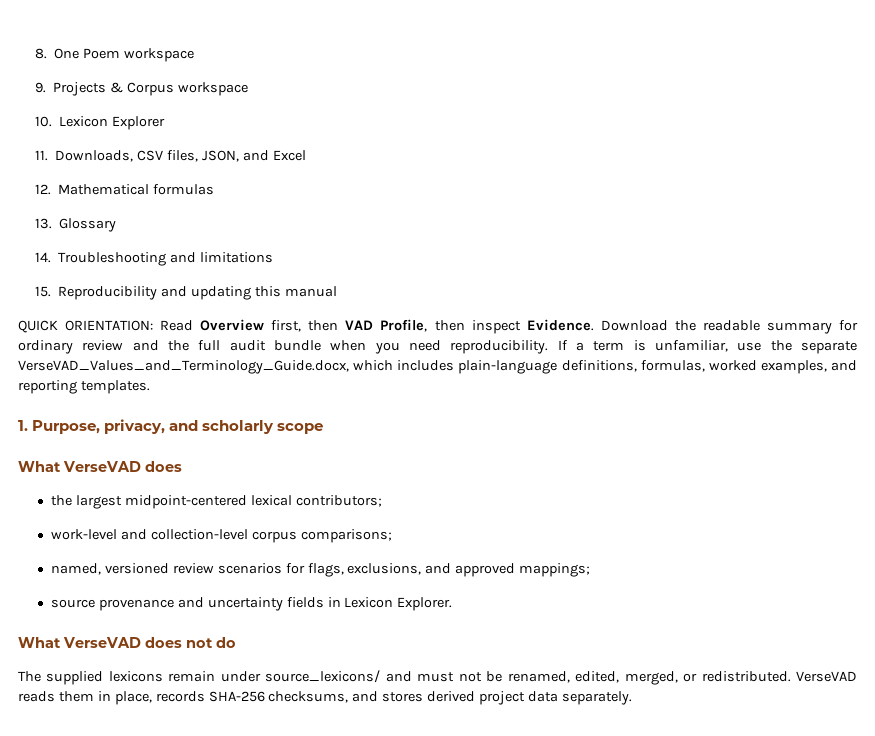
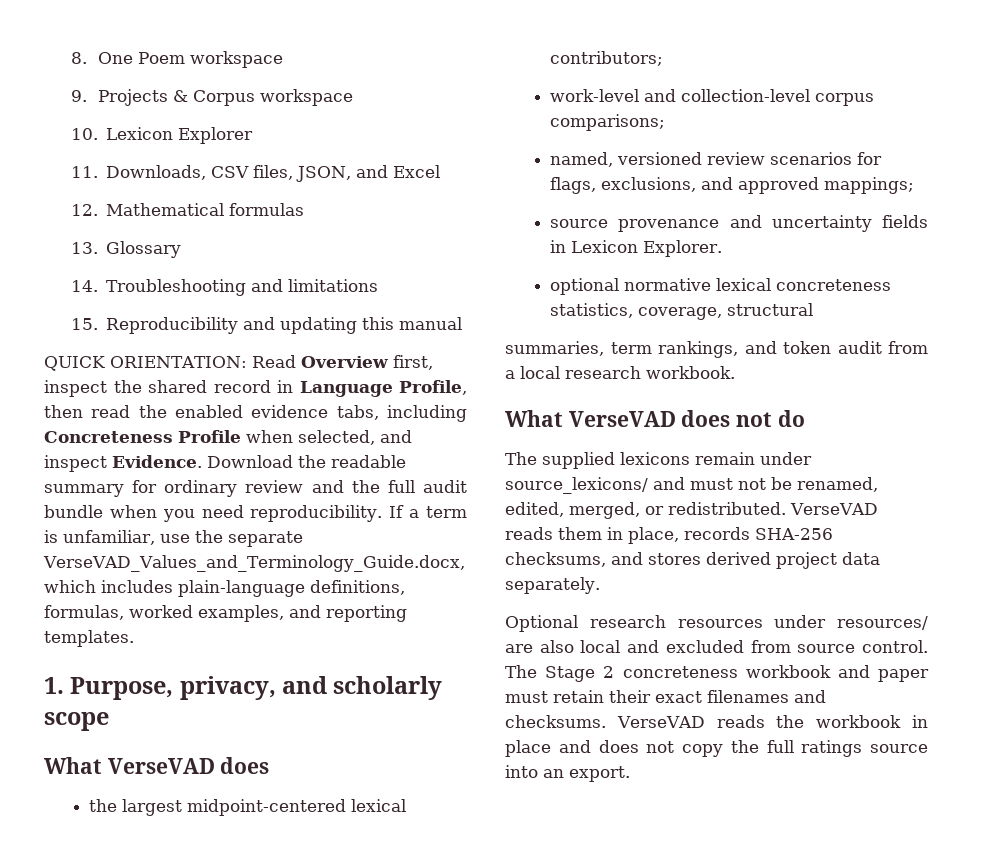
[308,319,465,332] then VAD Profile, then -> [44,380,467,397] [44,405,467,422] [44,430,412,445] inspect the shared record in Language Profile, then read the enabled evidence tabs, including Concreteness Profile when selected, and
(453, 604) none -> [550,278,892,295] [550,303,814,320] [505,341,928,358] [505,366,735,379] // optional normative lexical concreteness statistics, coverage, structural // summaries, term rankings, and token audit from a local research workbook.
(632, 698) none -> [505,615,928,632] [505,640,928,653] [505,665,929,682] [505,690,826,703] [505,715,928,728] [505,740,928,757] [505,765,630,782] // Optional research resources under resources/ are also local and excluded from source control. The Stage 2 concreteness workbook and paper must retain their exact filenames and checksums. VerseVAD reads the workbook in place and does not copy the full ratings source into an export.

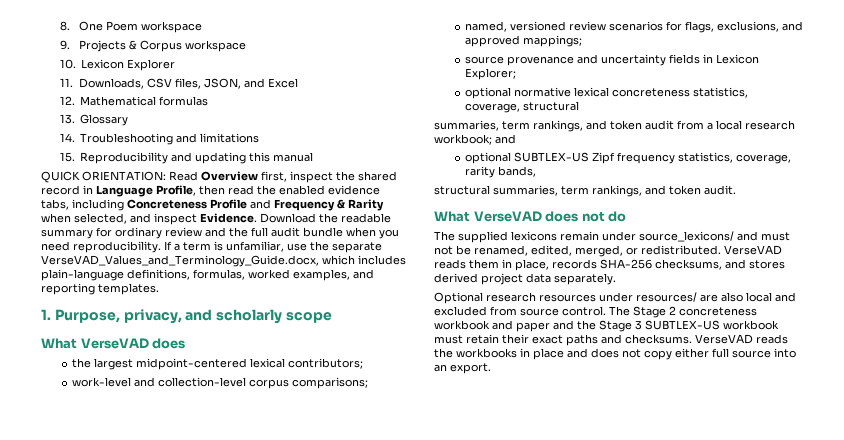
(241, 436) none -> [250,199,384,211] and Frequency & Rarity
[643,240,723,257] Explorer. -> [464,68,516,80] Explorer;
[646,366,735,379] workbook. -> [434,134,516,145] [464,152,791,164] [464,166,536,178] [434,185,736,197] workbook; and // optional SUBTLEX-US Zipf frequency statistics, coverage, rarity bands, // structural summaries, term rankings, and token audit.
(929, 675) none -> [553,320,779,332] and the Stage 3 SUBTLEX-US workbook
[707,690,789,703] filenames -> [566,334,598,346] paths
[816,715,902,728] workbook -> [456,348,517,358] workbooks
[730,740,863,757] the full ratings -> [675,348,729,358] either full

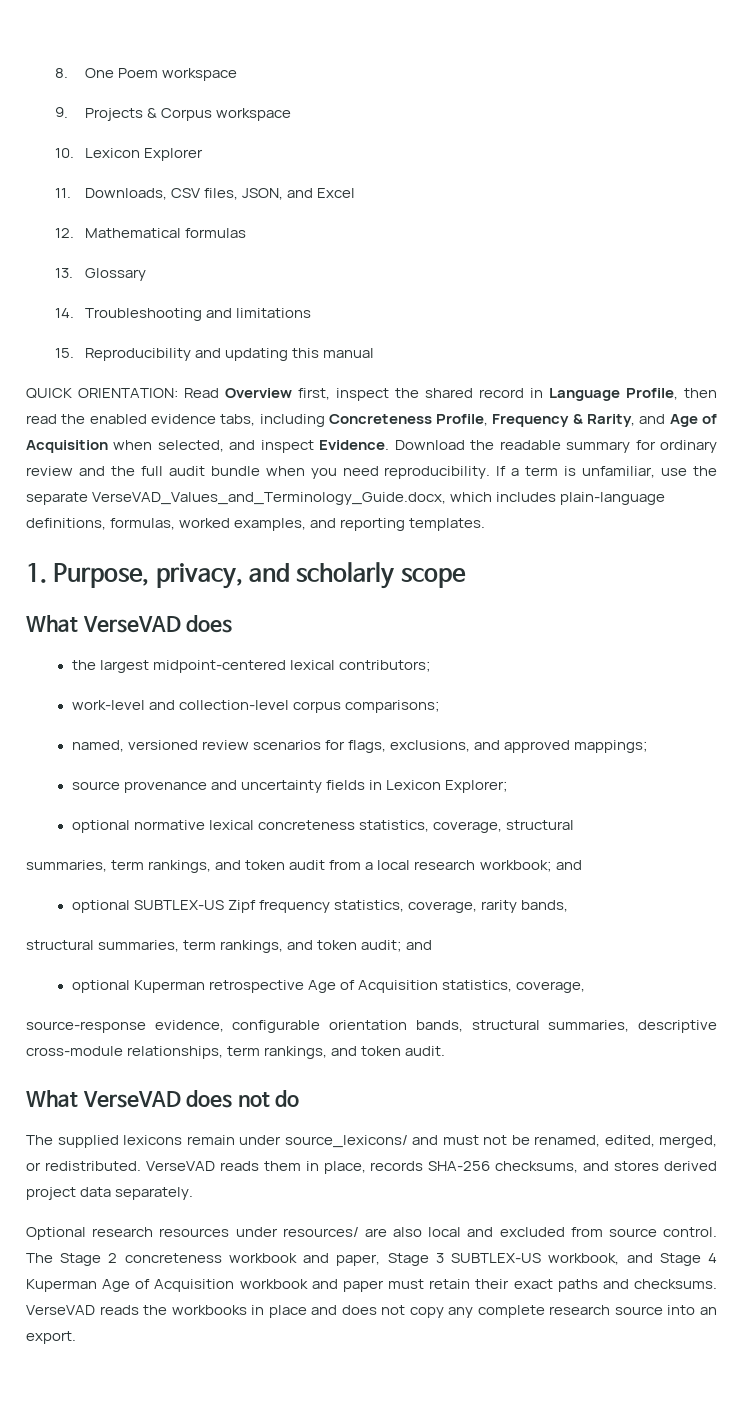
[210,199,384,211] Profile and Frequency & Rarity -> [436,414,717,427] [26,440,108,453] Profile, Frequency & Rarity, and Age of Acquisition
(701, 190) none -> [361,940,433,952] [71,980,586,993] [26,1020,717,1033] [26,1046,402,1059] audit; and // optional Kuperman retrospective Age of Acquisition statistics, coverage, // source-response evidence, configurable orientation bands, structural summaries, descriptive cross-module relationships, term rankings, and token
[516,320,779,332] paper and the Stage 3 SUBTLEX-US workbook -> [336,1253,718,1266] [26,1279,384,1292] paper, Stage 3 SUBTLEX-US workbook, and Stage 4 Kuperman Age of Acquisition workbook and paper
[675,348,729,358] either full -> [448,1305,611,1318] any complete research

